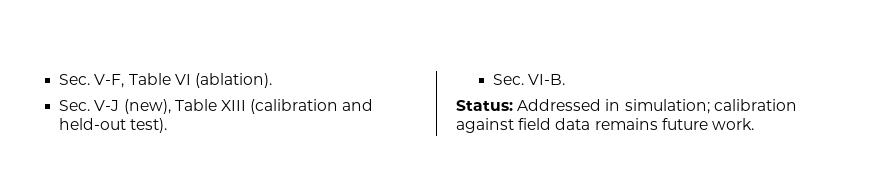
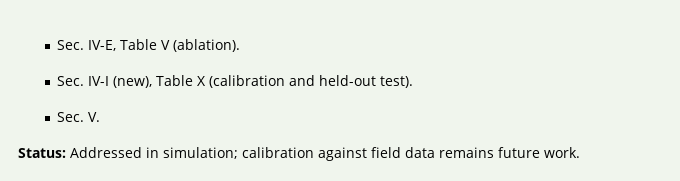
[59,73,191,88] Sec. V-F, Table VI -> [57,39,171,51] Sec. IV-E, Table V
[94,100,120,111] V-J -> [88,76,110,86] IV-I
[221,100,247,111] XIII -> [197,76,207,86] X
[528,74,566,85] VI-B. -> [88,112,101,122] V.

